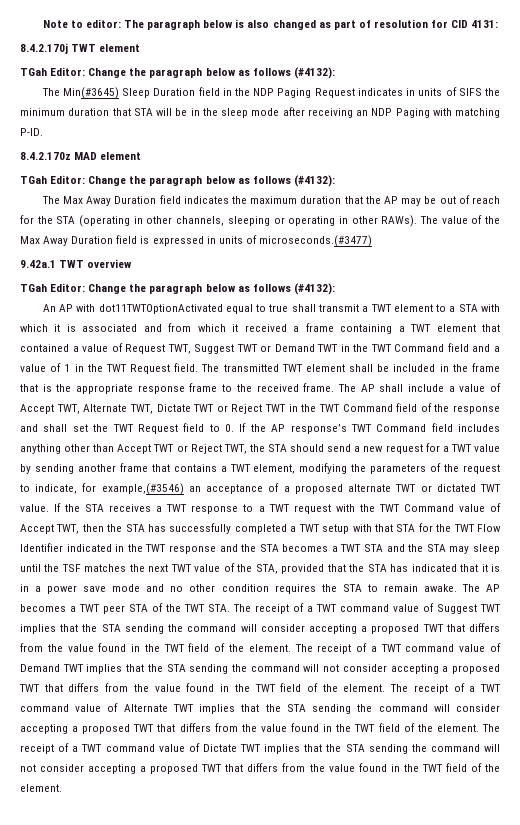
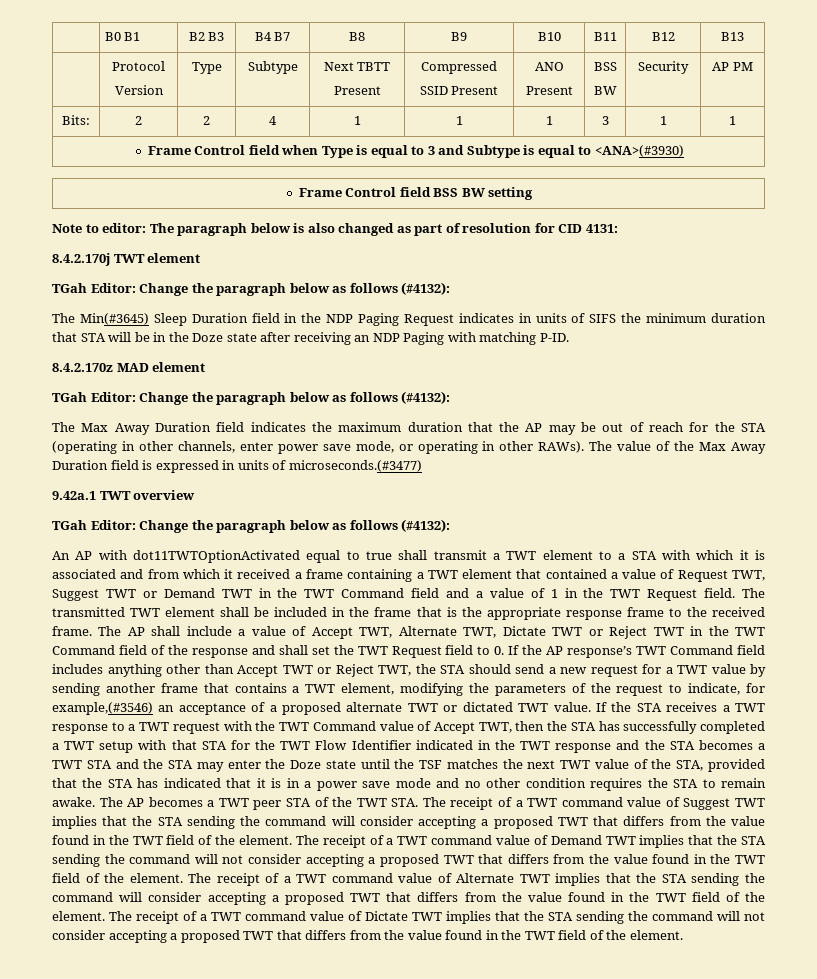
(42, 24) none -> [104,32,141,41] [188,32,225,41] [254,32,291,41] [349,32,365,41] [451,32,467,41] [537,32,561,41] [593,32,617,41] [651,32,675,41] [721,32,744,41] [112,61,165,71] [114,85,164,95] [191,62,222,74] [247,61,298,74] [323,62,391,71] [333,86,381,95] [421,61,497,74] [419,86,499,95] [534,62,564,71] [525,86,573,95] [593,62,617,71] [593,86,617,95] [637,61,689,74] [712,62,753,71] [62,115,90,125] [135,116,142,125] [203,116,210,125] [269,116,277,125] [353,116,361,125] [455,116,463,125] [545,116,553,125] [601,116,609,125] [659,116,667,125] [729,116,736,125] [147,145,684,158] [298,187,534,200] | B0 B1 | B2 B3 | B4 B7 | B8 | B9 | B10 | B11 | B12 | B13 // | Protocol // Version | Type | Subtype | Next TBTT // Present | Compressed // SSID Present | ANO // Present | BSS // BW | Security | AP PM // Bits: | 2 | 2 | 4 | 1 | 1 | 1 | 3 | 1 | 1 // Frame Control field when Type is equal to 3 and Subtype is equal to <ANA>(#3930) // Frame Control field BSS BW setting //
[221,108,280,118] sleep mode -> [192,333,257,342] Doze state
[227,216,270,226] sleeping -> [239,441,394,454] enter power save mode,
[472,544,500,554] sleep -> [227,759,356,769] enter the Doze state

